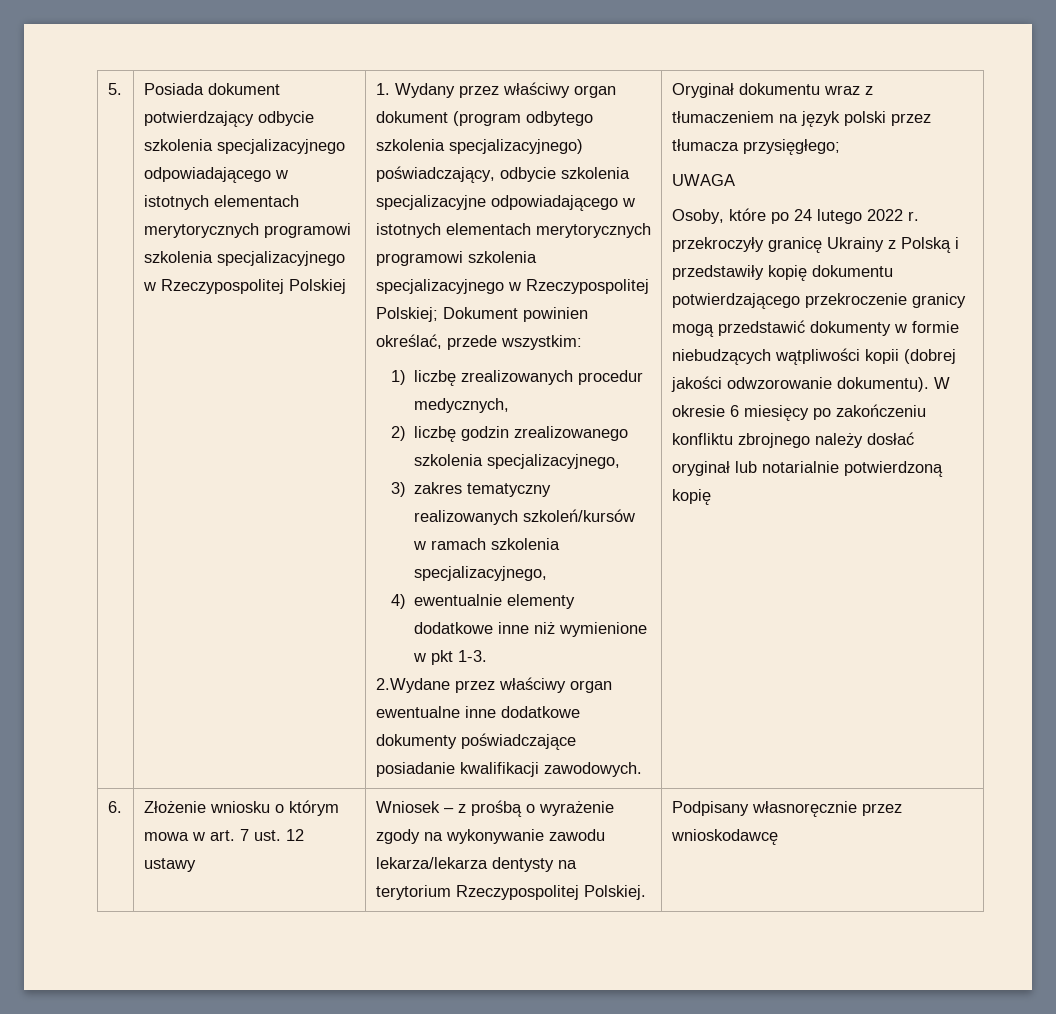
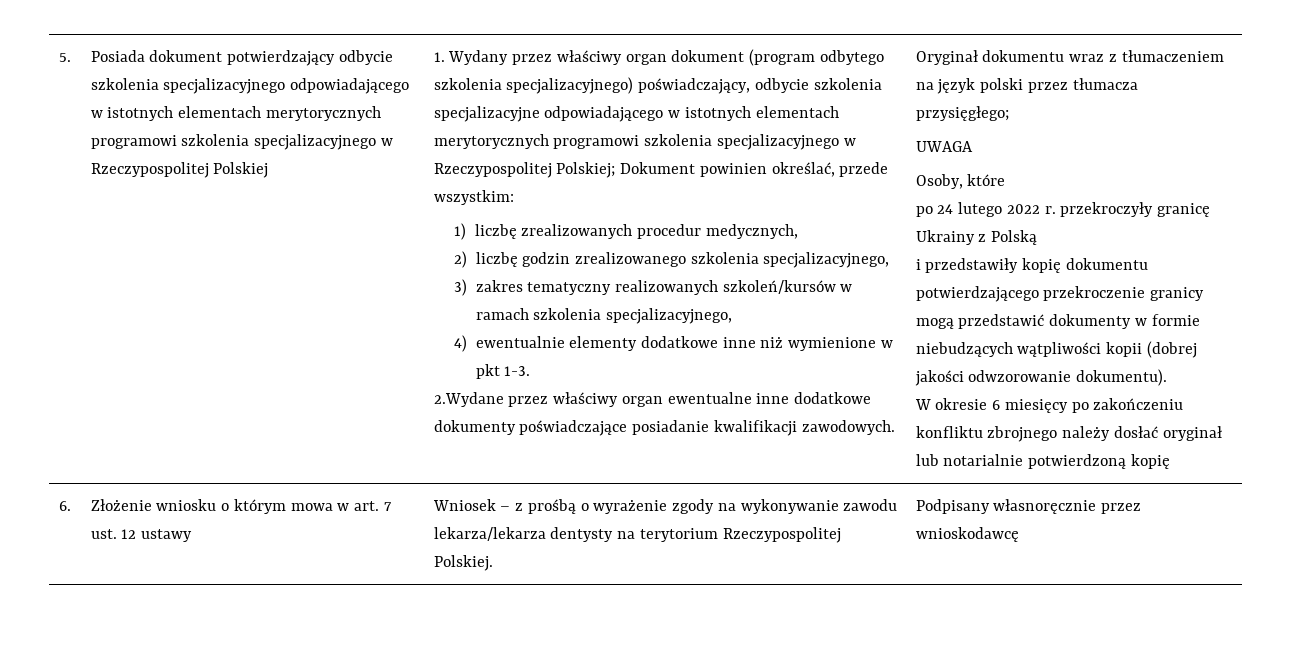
(766, 214) none -> (1006, 180) //
(951, 245) none -> (1038, 237) //
(929, 384) none -> (1168, 377) //

